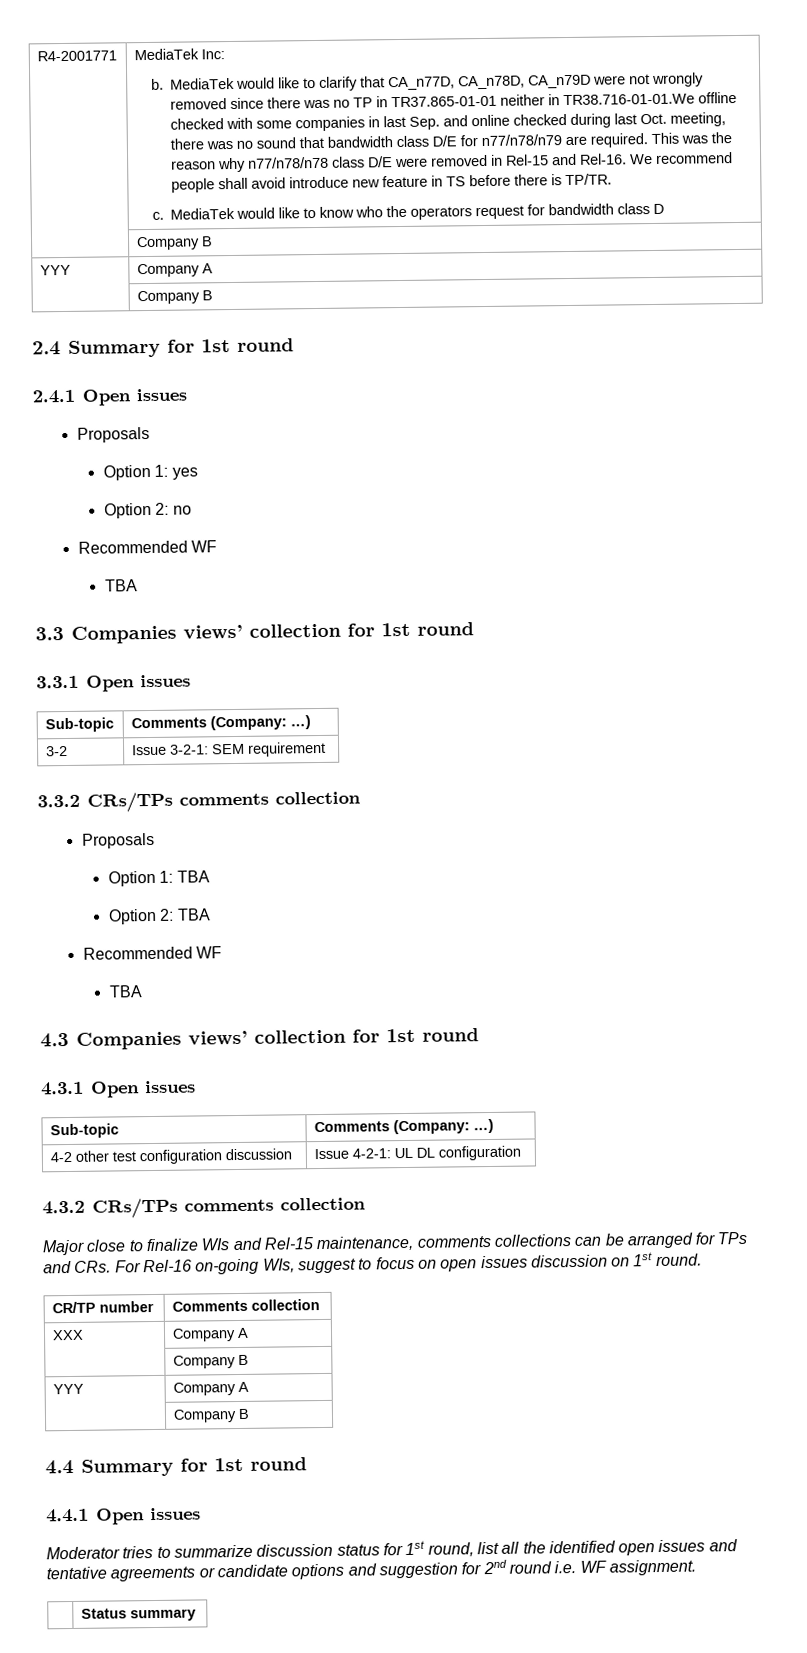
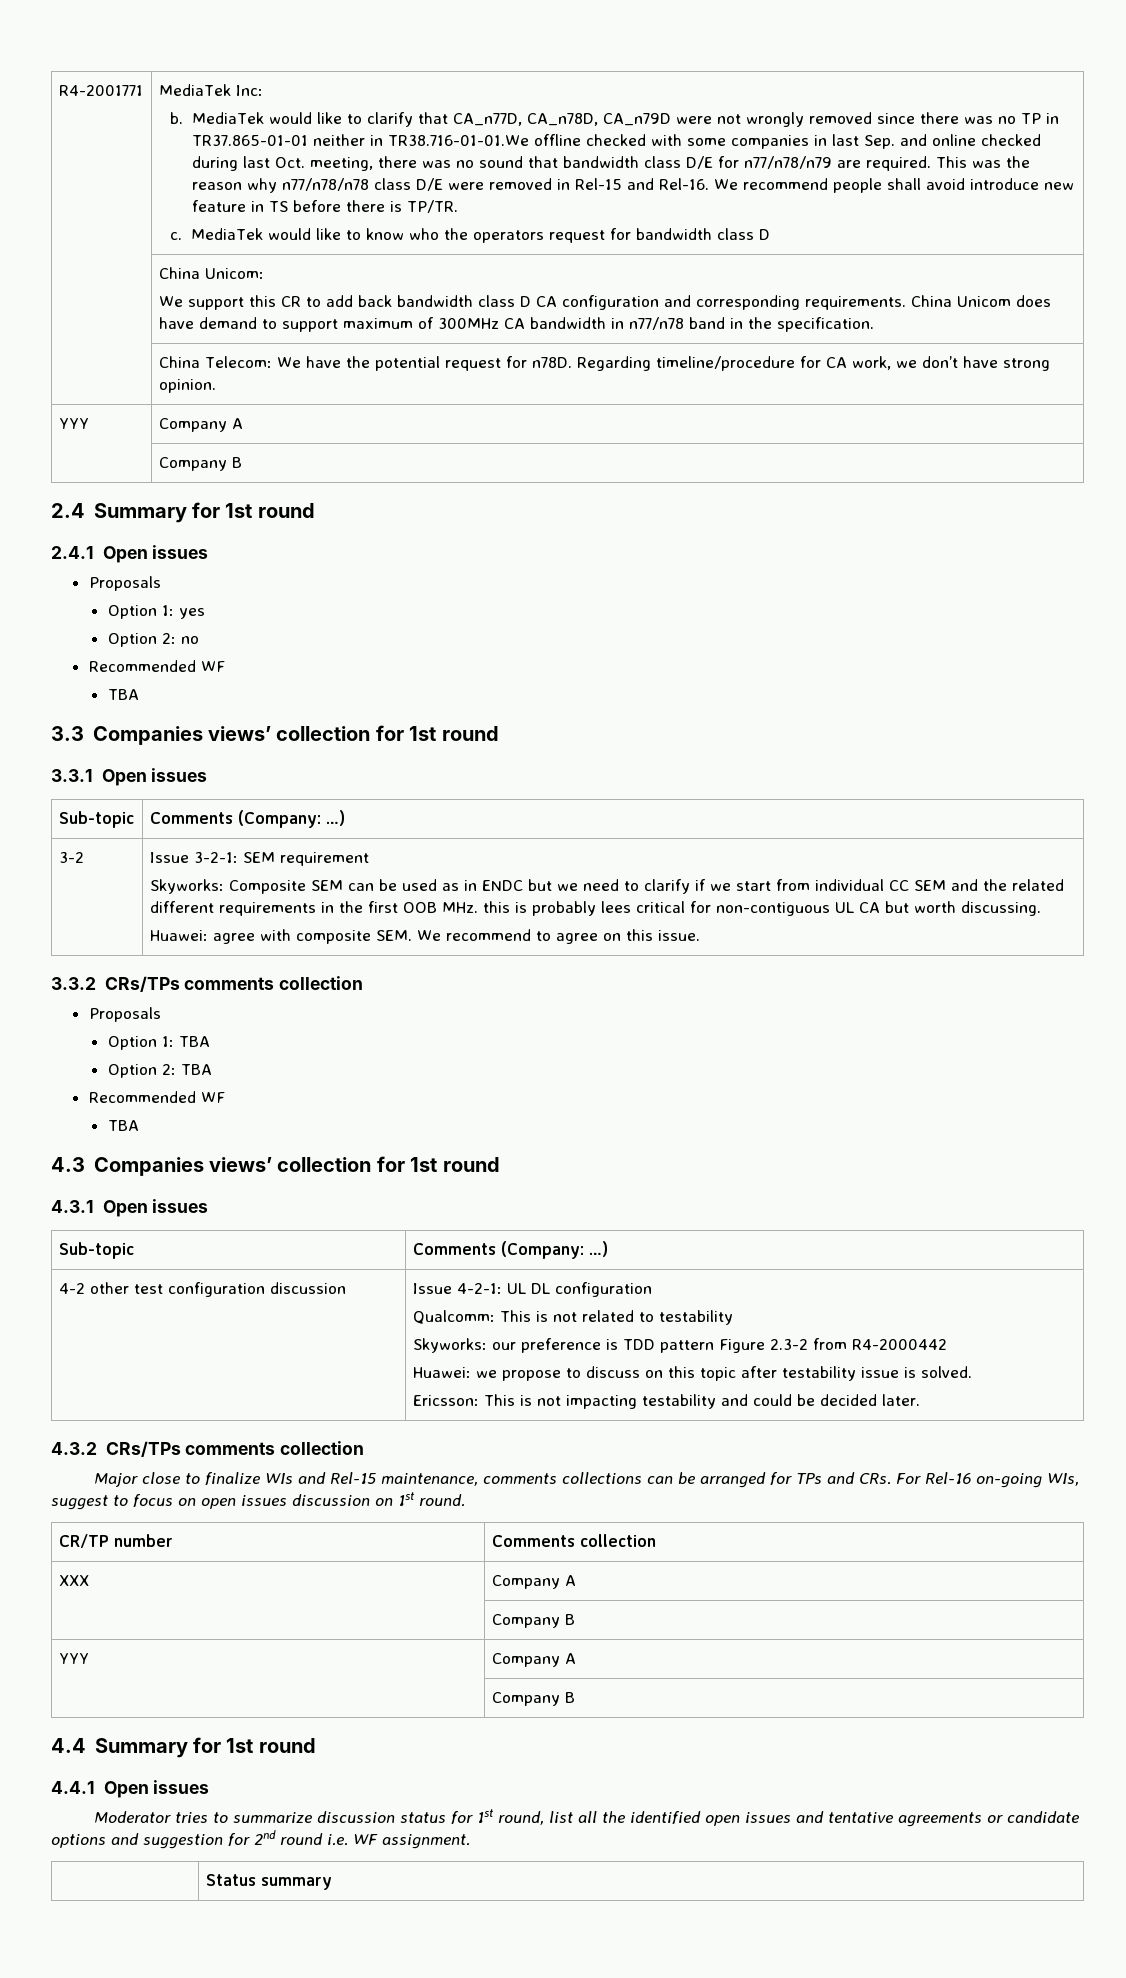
[135,236,213,251] Company B -> [158,267,264,279] [158,295,1051,310] [158,317,874,332] [158,356,1050,371] [158,379,216,393] China Unicom: // We support this CR to add back bandwidth class D CA configuration and corresponding requirements. China Unicom does have demand to support maximum of 300MHz CA bandwidth in n77/n78 band in the specification. // | China Telecom: We have the potential request for n78D. Regarding timeline/procedure for CA work, we don’t have strong opinion.
(326, 749) none -> [149,879,1064,894] [149,901,1041,916] [149,929,700,944] // Skyworks: Composite SEM can be used as in ENDC but we need to clarify if we start from individual CC SEM and the related different requirements in the first OOB MHz. this is probably lees critical for non-contiguous UL CA but worth discussing. // Huawei: agree with composite SEM. We recommend to agree on this issue.
(521, 1153) none -> [412,1310,733,1325] [412,1338,947,1353] [412,1366,972,1381] [412,1394,920,1409] // Qualcomm: This is not related to testability // Skyworks: our preference is TDD pattern Figure 2.3-2 from R4-2000442 // Huawei: we propose to discuss on this topic after testability issue is solved. // Ericsson: This is not impacting testability and could be decided later.

